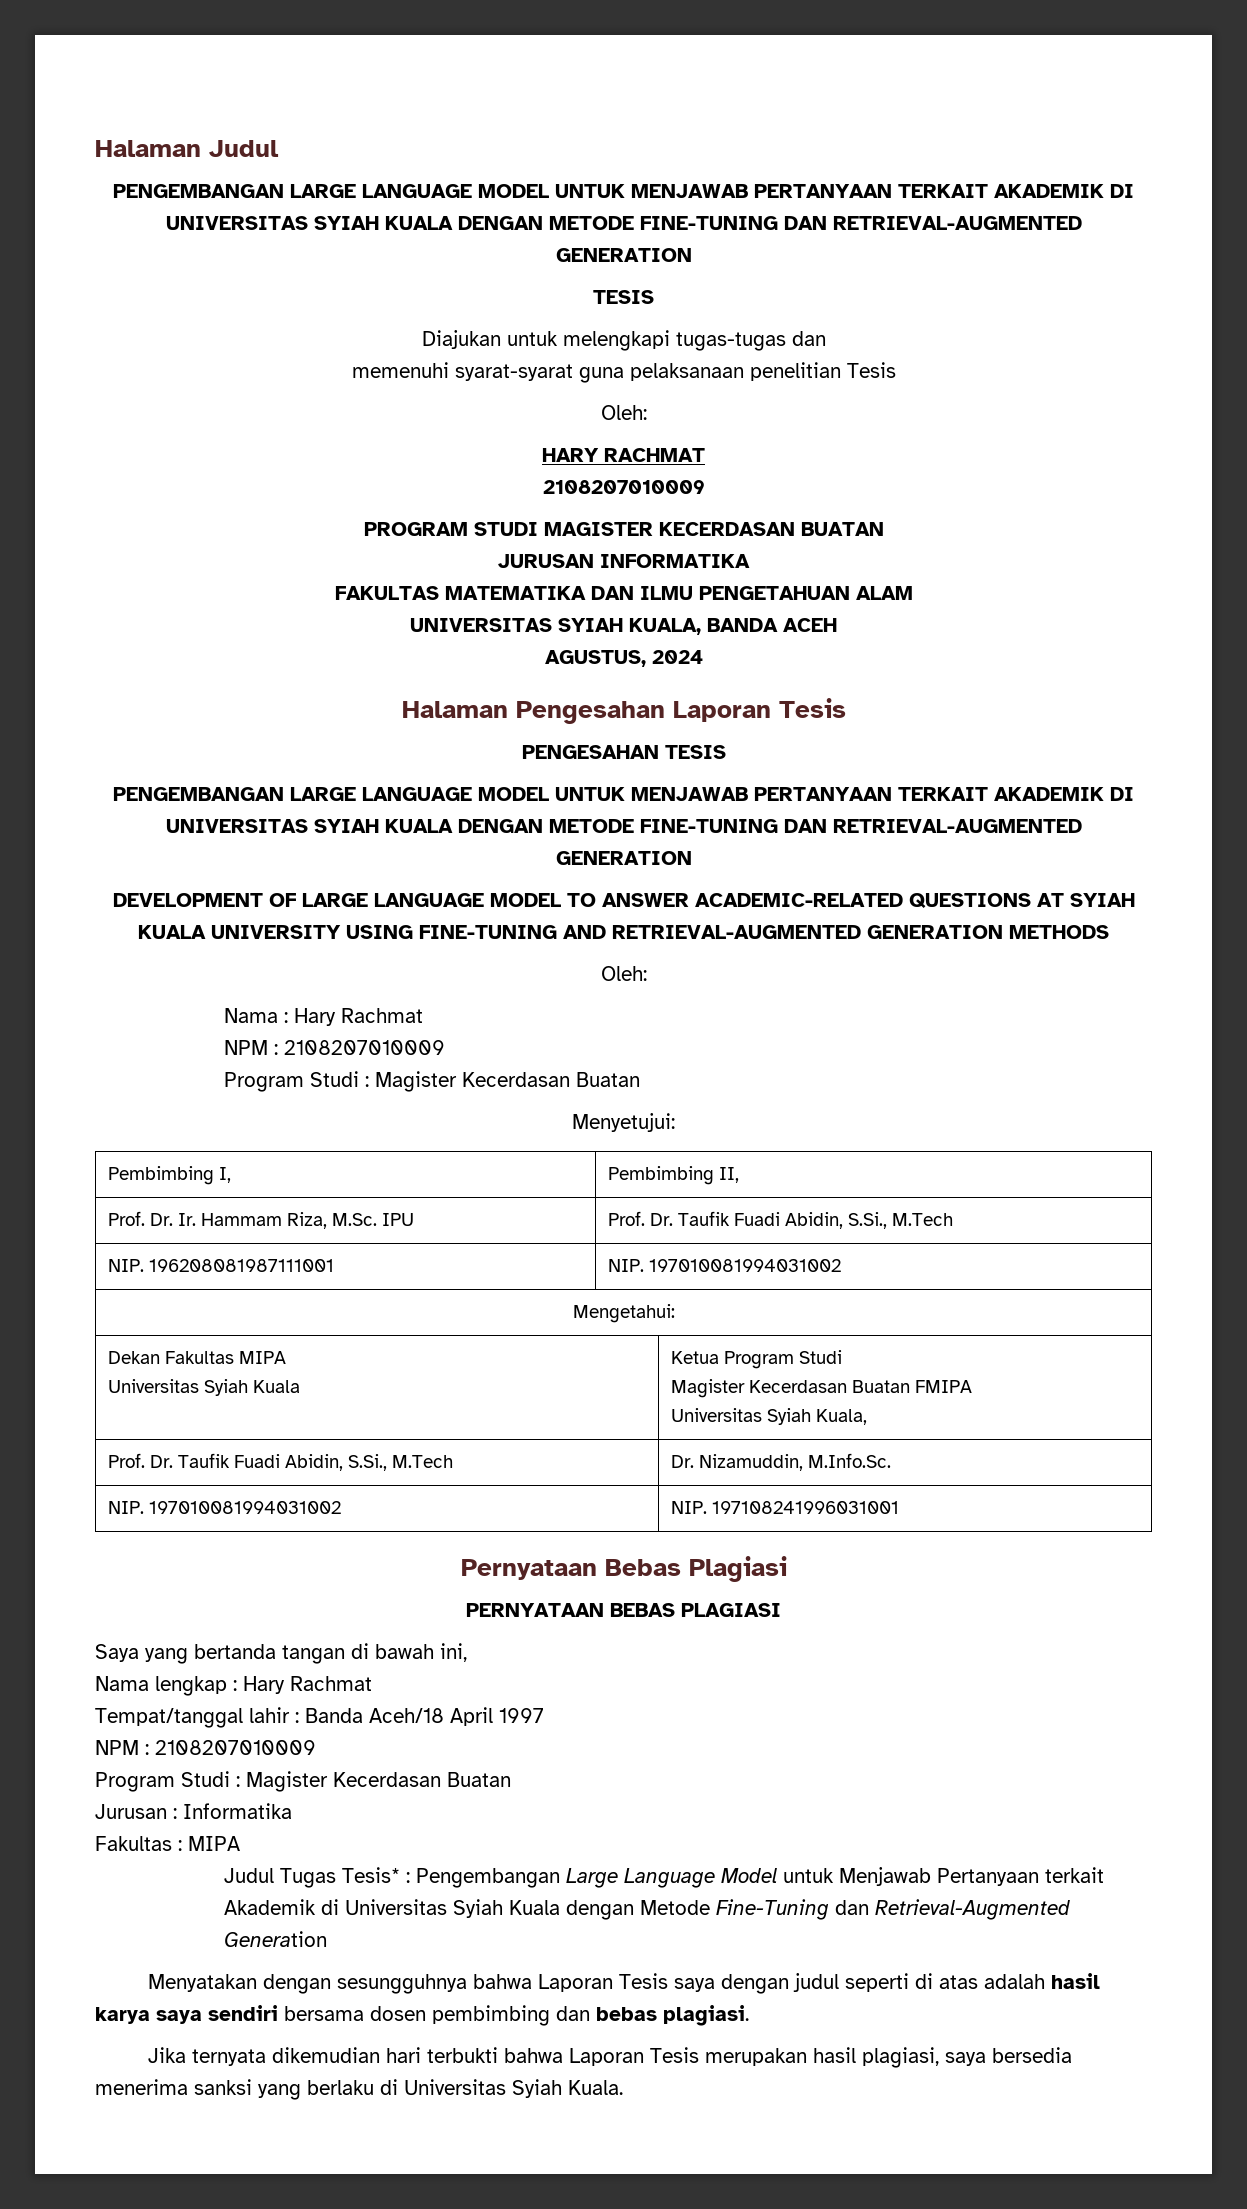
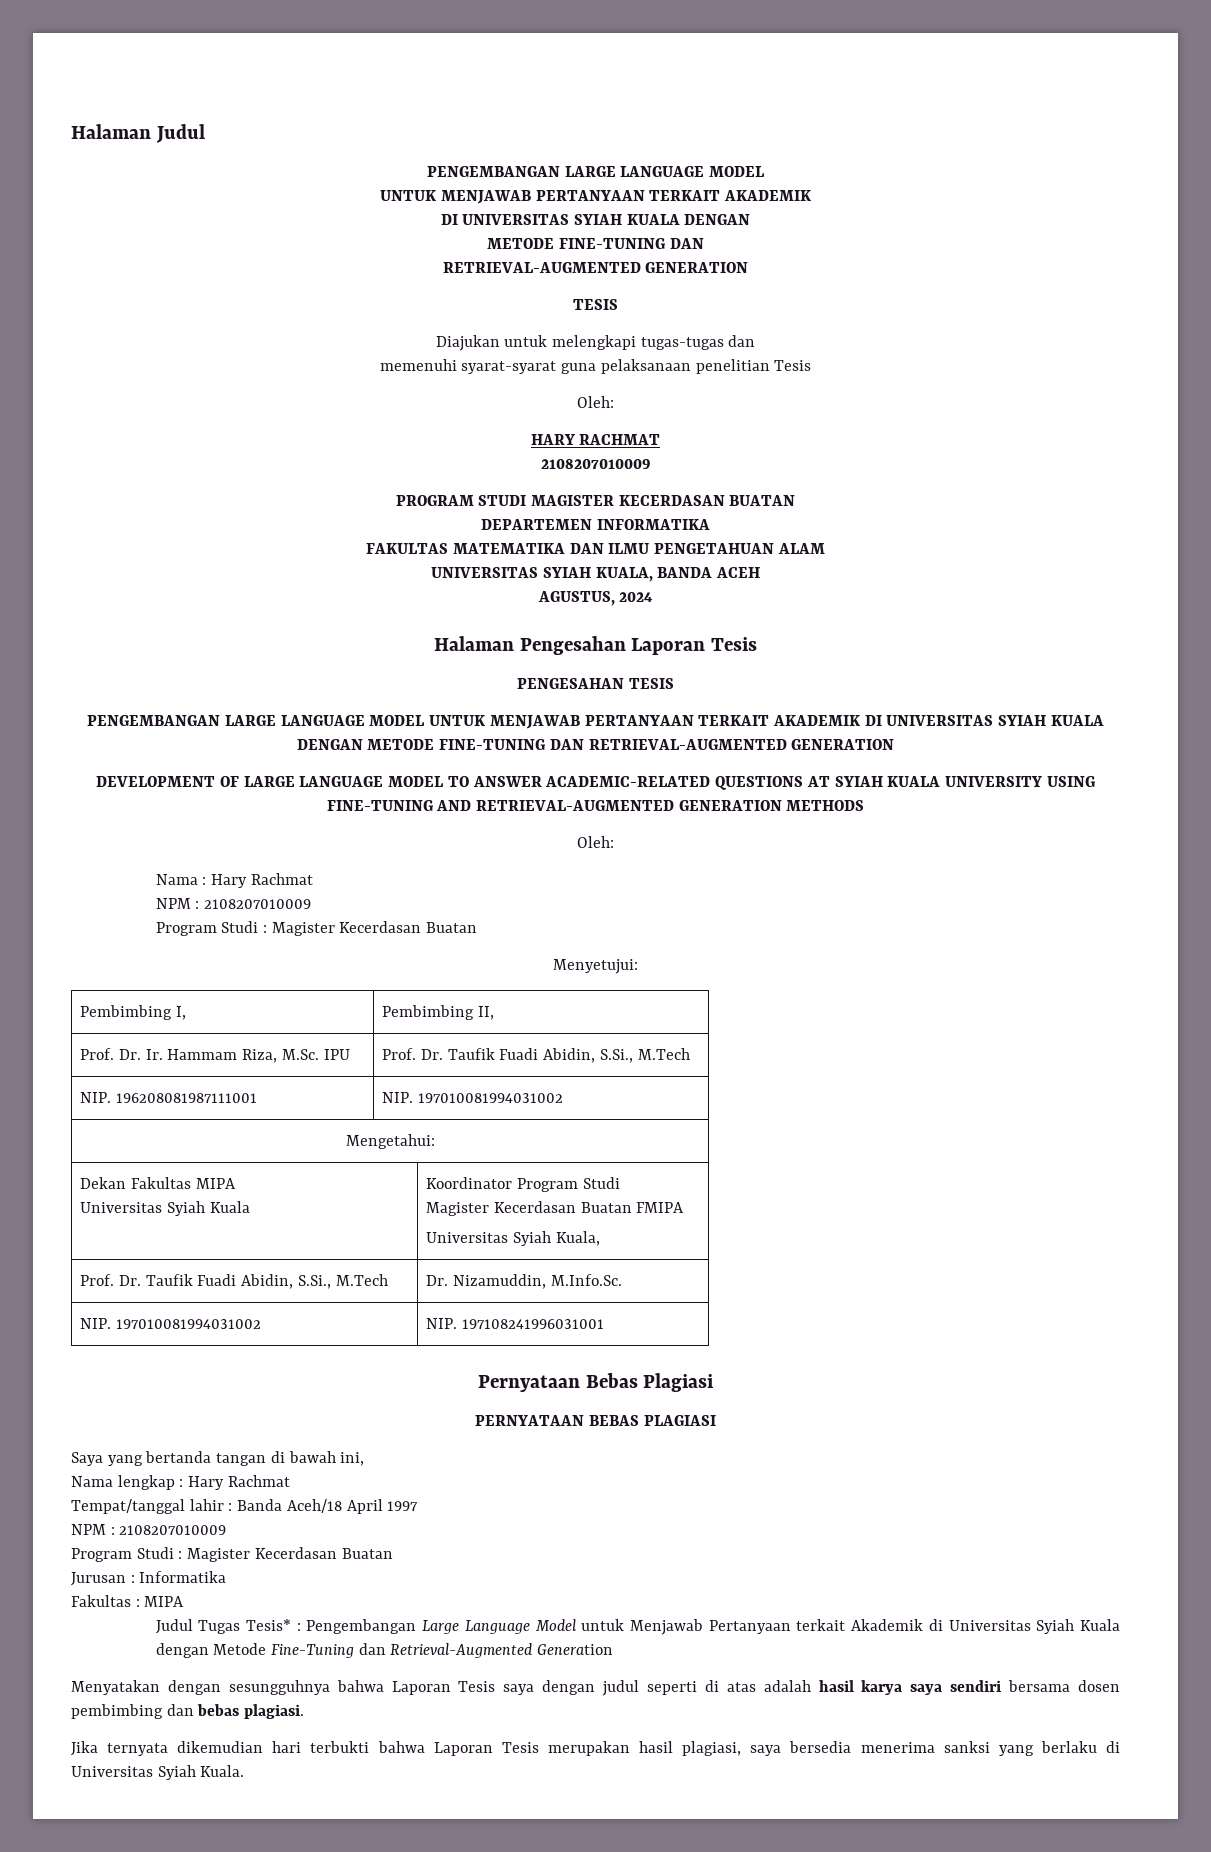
[555,184,1134,198] [165,216,827,230] UNTUK MENJAWAB PERTANYAAN TERKAIT AKADEMIK DI UNIVERSITAS SYIAH KUALA DENGAN METODE FINE-TUNING DAN -> [380,190,811,204] [440,214,751,225] [487,238,704,249] // UNTUK MENJAWAB PERTANYAAN TERKAIT AKADEMIK // DI UNIVERSITAS SYIAH KUALA DENGAN // METODE FINE-TUNING DAN //
[498,554,594,568] JURUSAN -> [481,519,593,530] DEPARTEMEN
[670,1351,719,1364] Ketua -> [426,1177,513,1189] Koordinator

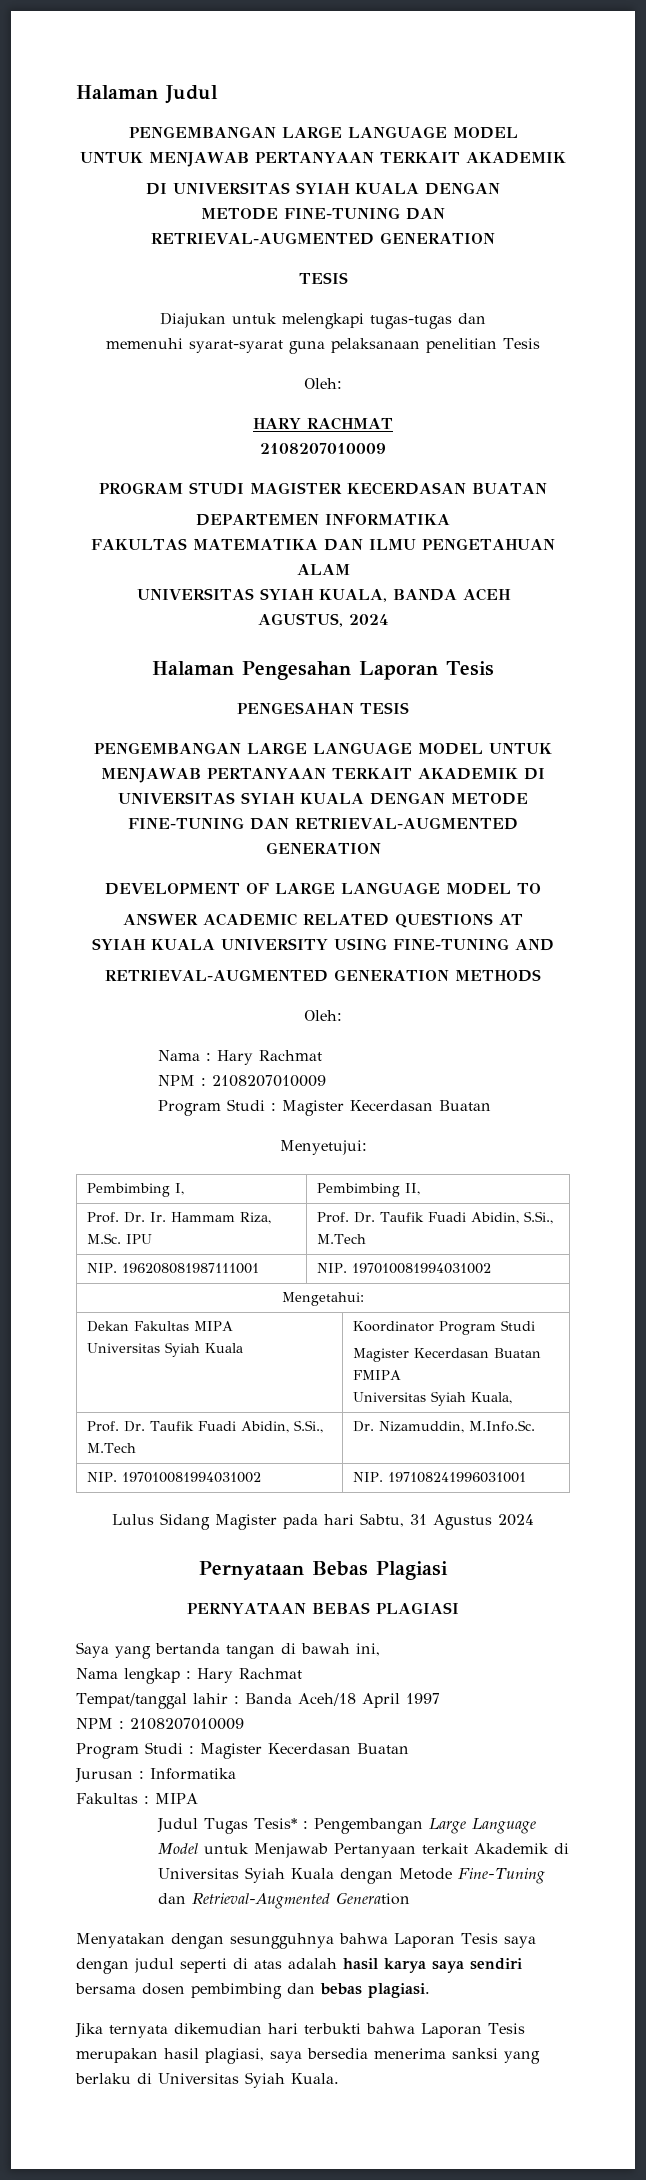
[472,776,711,787] ANSWER ACADEMIC-RELATED -> [122,913,389,926] // ANSWER ACADEMIC RELATED
(830, 781) none -> (524, 919) //
(472, 805) none -> (554, 945) //
(605, 1324) none -> [112,1513,534,1530] // Lulus Sidang Magister pada hari Sabtu, 31 Agustus 2024

